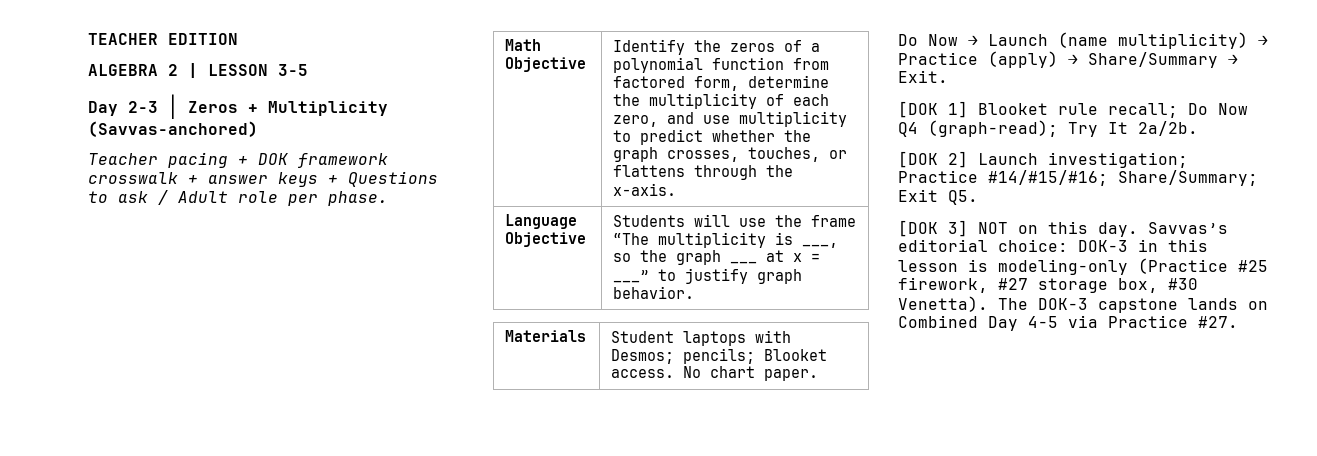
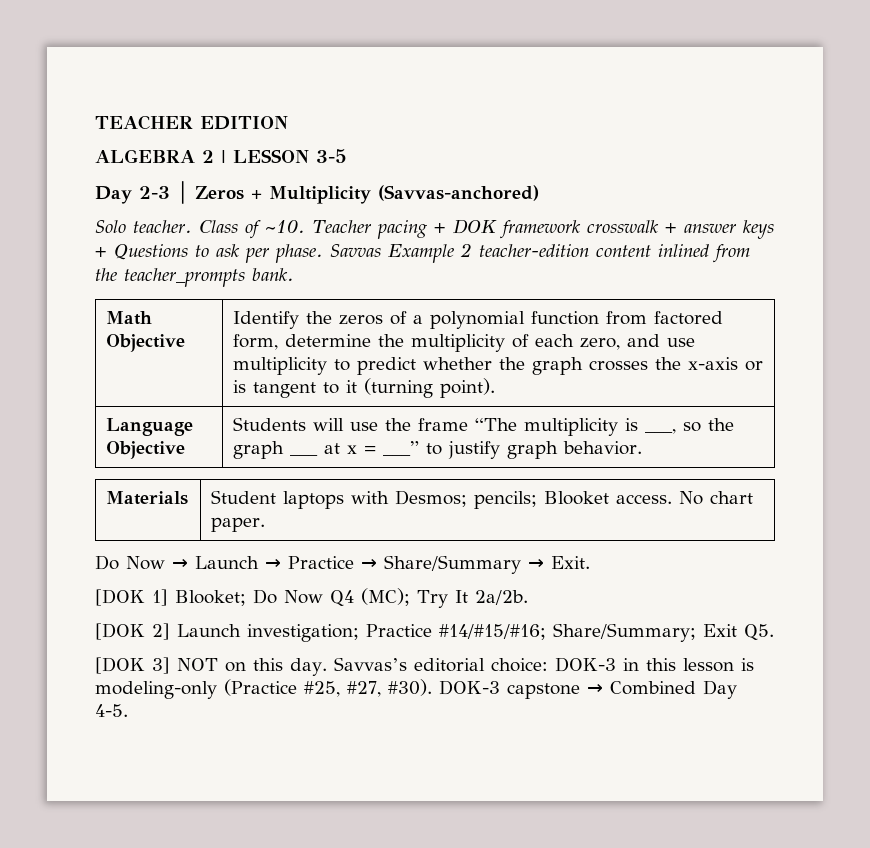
(258, 129) none -> [95,220,305,239] Solo teacher. Class of ~10.
[158,190,278,205] / Adult role -> (240, 250) none
(388, 198) none -> [330,243,750,263] [95,268,294,287] Savvas Example 2 teacher-edition content inlined from the teacher_prompts bank.
[667,147,848,162] [613,165,794,180] [613,183,677,196] crosses, touches, or flattens through the x-axis. -> [589,357,764,371] [233,378,496,398] crosses the x-axis or is tangent to it (turning point).
[1058,32,1248,49] (name multiplicity) -> (259, 562) none
[988,51,1058,68] (apply) -> (354, 562) none
[978,103,1178,118] Blooket rule recall; -> [175,590,246,606] Blooket;
[928,120,1058,137] (graph-read); -> [361,588,410,606] (MC);
[1238,260,1268,272] [898,277,1198,293] [898,296,1268,313] [898,315,1238,331] #25 firework, #27 storage box, #30 Venetta). The DOK-3 capstone lands on Combined Day 4-5 via Practice #27. -> [304,679,737,699] [95,704,128,717] #25, #27, #30). DOK-3 capstone → Combined Day 4-5.

